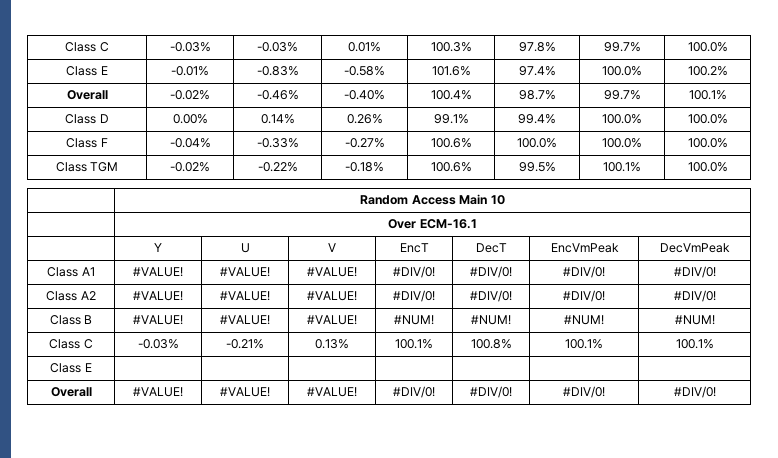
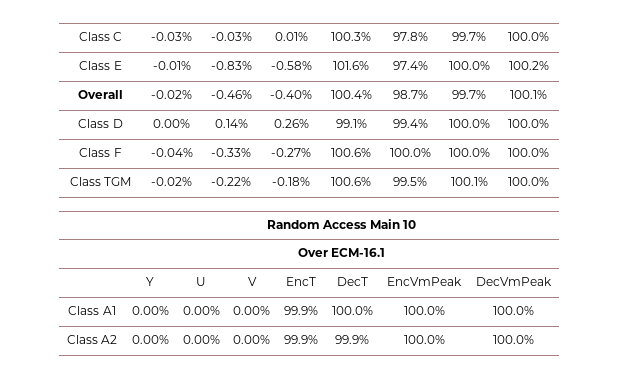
[133,267,183,277] [220,267,270,277] [307,267,357,277] [393,266,435,278] [470,266,512,278] [563,266,605,278] [673,266,716,278] [46,291,96,301] [133,291,183,301] [220,291,270,301] [307,291,357,301] [393,290,435,302] [470,290,512,302] [563,290,605,302] [673,290,716,302] [49,315,93,325] [133,315,183,325] [220,315,270,325] [307,315,357,325] [394,315,434,325] [471,315,511,325] [564,315,604,325] [674,315,715,325] [49,339,93,349] [137,339,179,349] [226,339,264,349] [315,339,349,349] [395,339,433,349] [470,339,512,349] [565,339,603,349] [675,339,714,349] [50,363,92,373] [50,387,92,397] [133,387,183,397] [220,387,270,397] [307,387,357,397] [393,386,435,398] [470,386,512,398] [563,386,605,398] [673,386,716,398] #VALUE! | #VALUE! | #VALUE! | #DIV/0! | #DIV/0! | #DIV/0! | #DIV/0! // Class A2 | #VALUE! | #VALUE! | #VALUE! | #DIV/0! | #DIV/0! | #DIV/0! | #DIV/0! // Class B | #VALUE! | #VALUE! | #VALUE! | #NUM! | #NUM! | #NUM! | #NUM! // Class C | -0.03% | -0.21% | 0.13% | 100.1% | 100.8% | 100.1% | 100.1% // Class E | | | | | | | // Overall | #VALUE! | #VALUE! | #VALUE! | #DIV/0! | #DIV/0! | #DIV/0! | #DIV/0! -> [131,306,169,315] [182,306,220,315] [233,306,270,315] [283,306,318,315] [331,306,373,315] [403,306,445,315] [493,306,534,315] [66,335,118,344] [131,335,169,344] [182,335,220,344] [233,335,270,344] [283,335,318,344] [335,335,369,344] [403,335,445,344] [493,335,534,344] 0.00% | 0.00% | 0.00% | 99.9% | 100.0% | 100.0% | 100.0% // Class A2 | 0.00% | 0.00% | 0.00% | 99.9% | 99.9% | 100.0% | 100.0%

